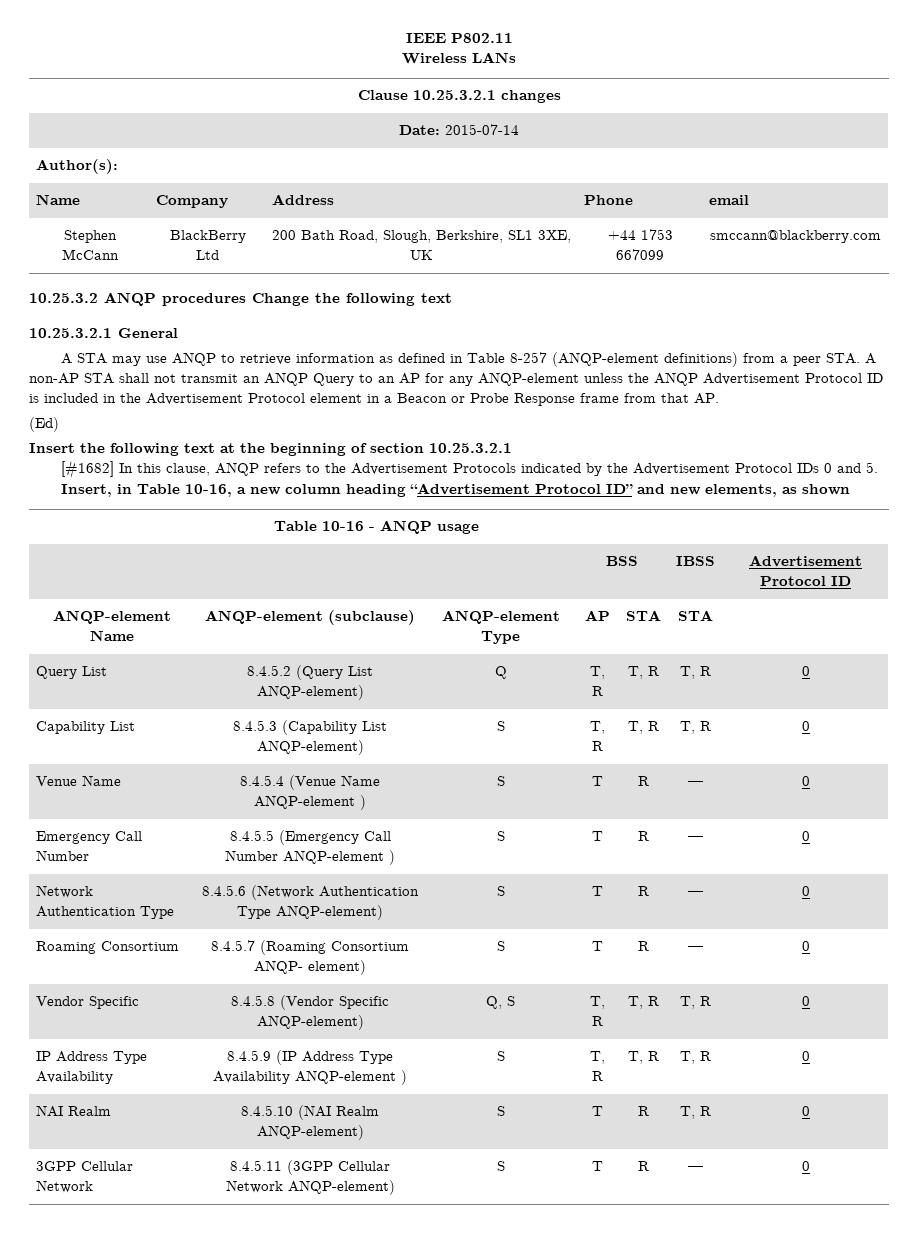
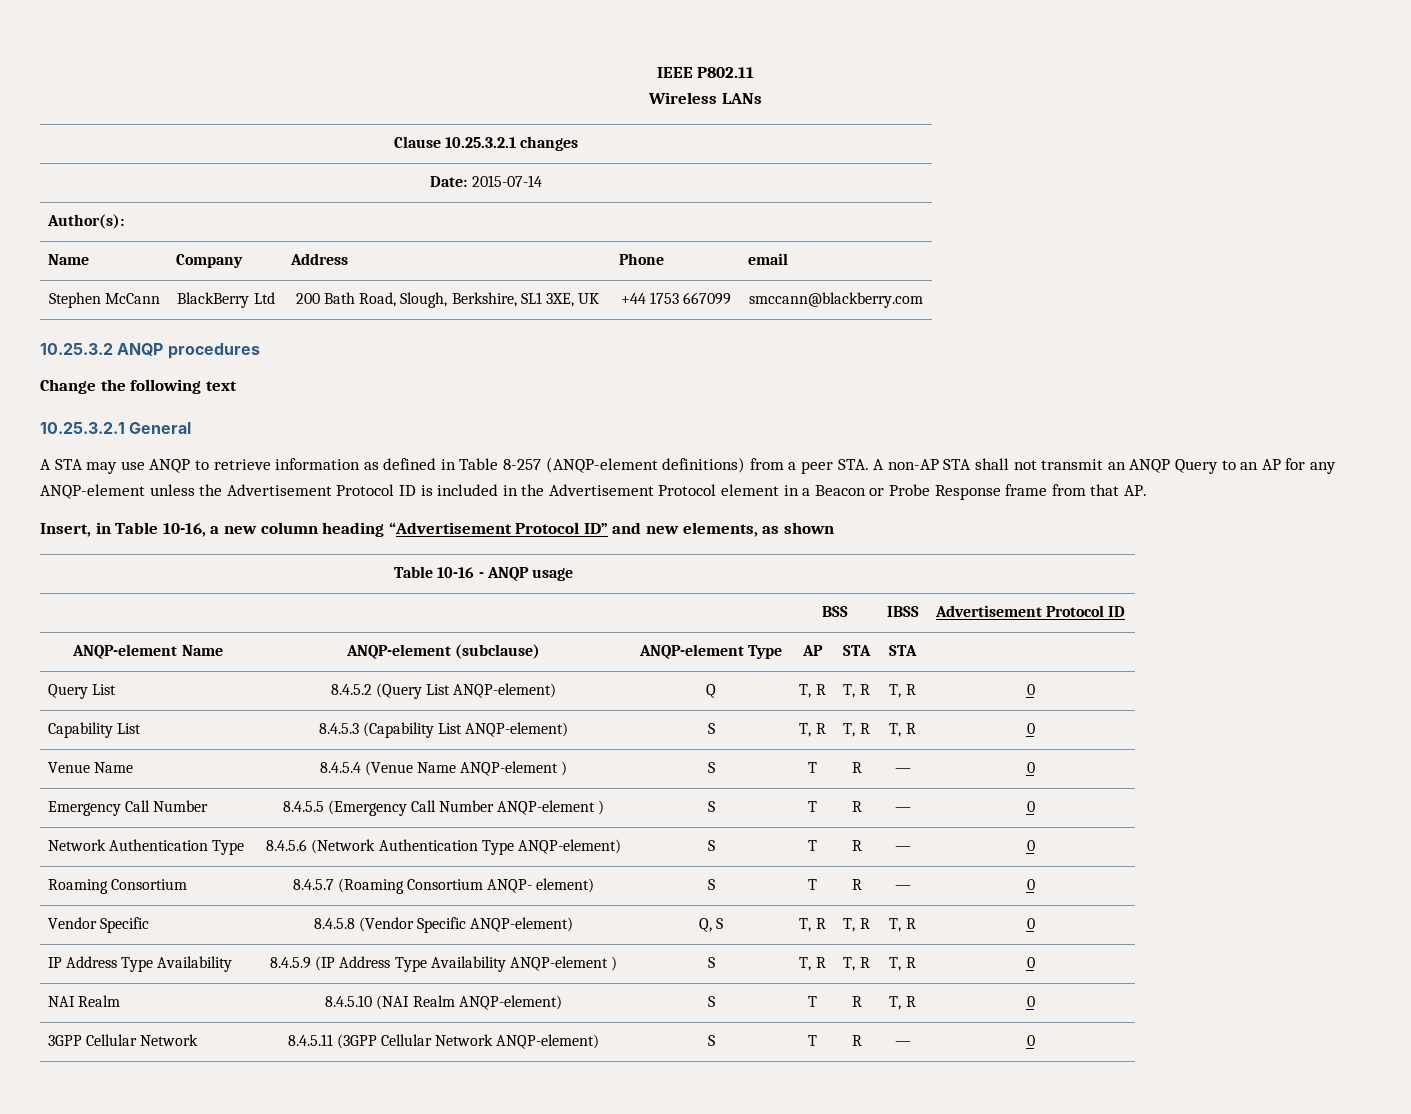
(246, 299) none -> (260, 351) //
[654,372,698,386] ANQP -> (223, 490) none
[29,417,59,432] [29,443,512,456] [60,460,878,479] // (Ed) // Insert the following text at the beginning of section 10.25.3.2.1 // [#1682] In this clause, ANQP refers to the Advertisement Protocols indicated by the Advertisement Protocol IDs 0 and 5. -> (1147, 490) none

